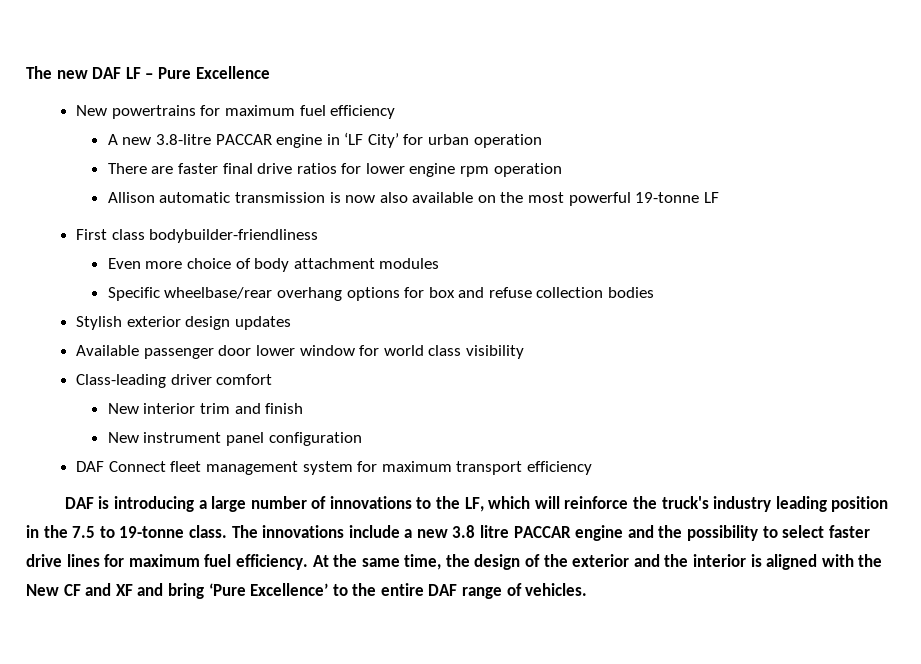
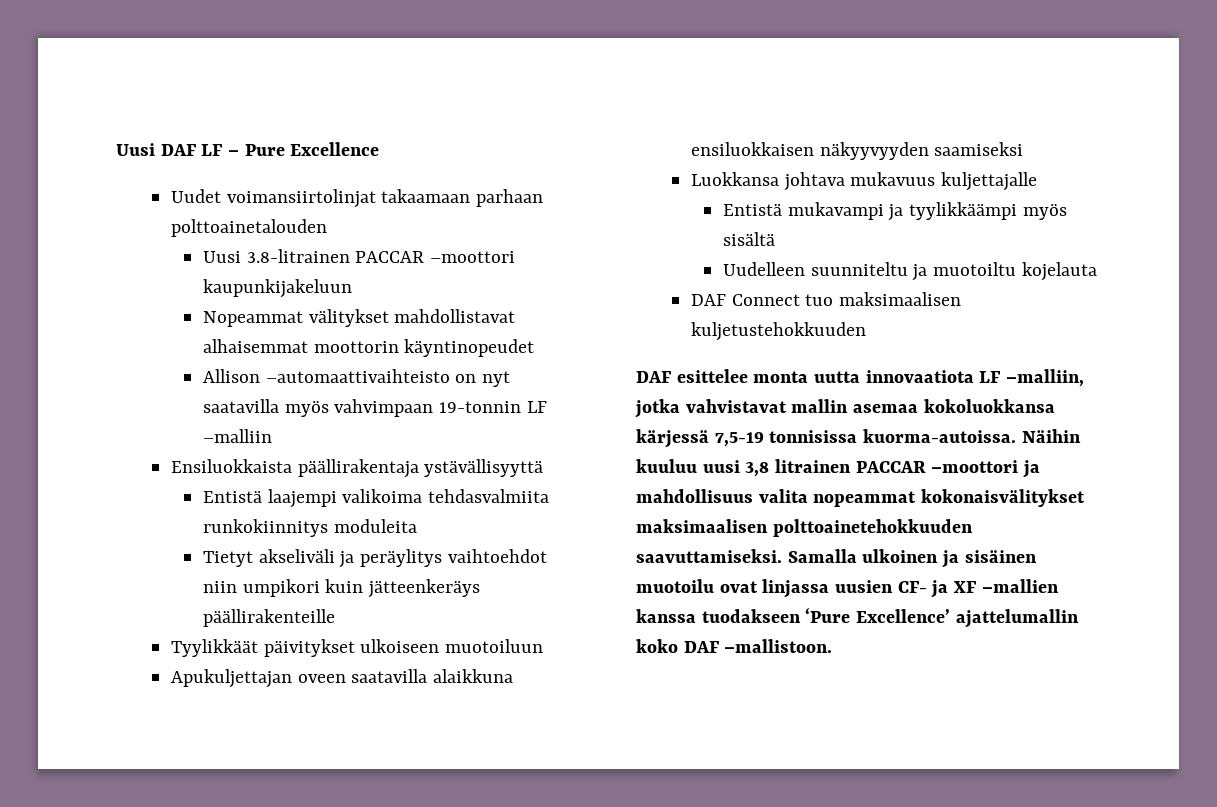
[26,66,88,79] The new -> [116,143,155,156] Uusi
[76,105,396,119] [107,132,542,148] [107,163,562,177] [107,192,719,206] [76,229,319,243] [107,258,440,272] [107,287,655,301] [76,316,292,330] [76,345,524,359] [76,374,273,388] [107,403,304,414] [107,432,362,446] [76,461,592,475] [64,496,889,512] [26,525,870,541] [26,554,883,570] [26,583,588,599] New powertrains for maximum fuel efficiency // A new 3.8-litre PACCAR engine in ‘LF City’ for urban operation // There are faster final drive ratios for lower engine rpm operation // Allison automatic transmission is now also available on the most powerful 19-tonne LF // First class bodybuilder-friendliness // Even more choice of body attachment modules // Specific wheelbase/rear overhang options for box and refuse collection bodies // Stylish exterior design updates // Available passenger door lower window for world class visibility // Class-leading driver comfort // New interior trim and finish // New instrument panel configuration // DAF Connect fleet management system for maximum transport efficiency // DAF is introducing a large number of innovations to the LF, which will reinforce the truck's industry leading position in the 7.5 to 19-tonne class. The innovations include a new 3.8 litre PACCAR engine and the possibility to select faster drive lines for maximum fuel efficiency. At the same time, the design of the exterior and the interior is aligned with the New CF and XF and bring ‘Pure Excellence’ to the entire DAF range of vehicles. -> [170,189,543,208] [170,219,327,237] [202,249,515,263] [202,279,352,298] [202,309,516,327] [202,339,535,357] [202,369,510,387] [202,399,547,417] [202,429,272,443] [170,459,544,478] [202,489,549,508] [202,519,417,537] [202,549,547,568] [202,579,480,598] [202,609,335,627] [170,639,543,657] [170,669,513,688] [690,142,1024,160] [690,172,1037,191] [722,202,1067,221] [722,232,775,246] [722,262,1097,281] [690,292,961,306] [690,322,866,341] [636,369,1085,387] [635,399,1055,418] [636,429,1081,448] [636,459,1041,478] [636,489,1086,507] [636,519,973,537] [636,549,1037,568] [636,579,1059,598] [636,608,1079,628] [636,639,833,653] Uudet voimansiirtolinjat takaamaan parhaan polttoainetalouden // Uusi 3.8-litrainen PACCAR –moottori kaupunkijakeluun // Nopeammat välitykset mahdollistavat alhaisemmat moottorin käyntinopeudet // Allison –automaattivaihteisto on nyt saatavilla myös vahvimpaan 19-tonnin LF –malliin // Ensiluokkaista päällirakentaja ystävällisyyttä // Entistä laajempi valikoima tehdasvalmiita runkokiinnitys moduleita // Tietyt akseliväli ja peräylitys vaihtoehdot niin umpikori kuin jätteenkeräys päällirakenteille // Tyylikkäät päivitykset ulkoiseen muotoiluun // Apukuljettajan oveen saatavilla alaikkuna ensiluokkaisen näkyyvyyden saamiseksi // Luokkansa johtava mukavuus kuljettajalle // Entistä mukavampi ja tyylikkäämpi myös sisältä // Uudelleen suunniteltu ja muotoiltu kojelauta // DAF Connect tuo maksimaalisen kuljetustehokkuuden // DAF esittelee monta uutta innovaatiota LF –malliin, jotka vahvistavat mallin asemaa kokoluokkansa kärjessä 7,5-19 tonnisissa kuorma-autoissa. Näihin kuuluu uusi 3,8 litrainen PACCAR –moottori ja mahdollisuus valita nopeammat kokonaisvälitykset maksimaalisen polttoainetehokkuuden saavuttamiseksi. Samalla ulkoinen ja sisäinen muotoilu ovat linjassa uusien CF- ja XF –mallien kanssa tuodakseen ‘Pure Excellence’ ajattelumallin koko DAF –mallistoon.

